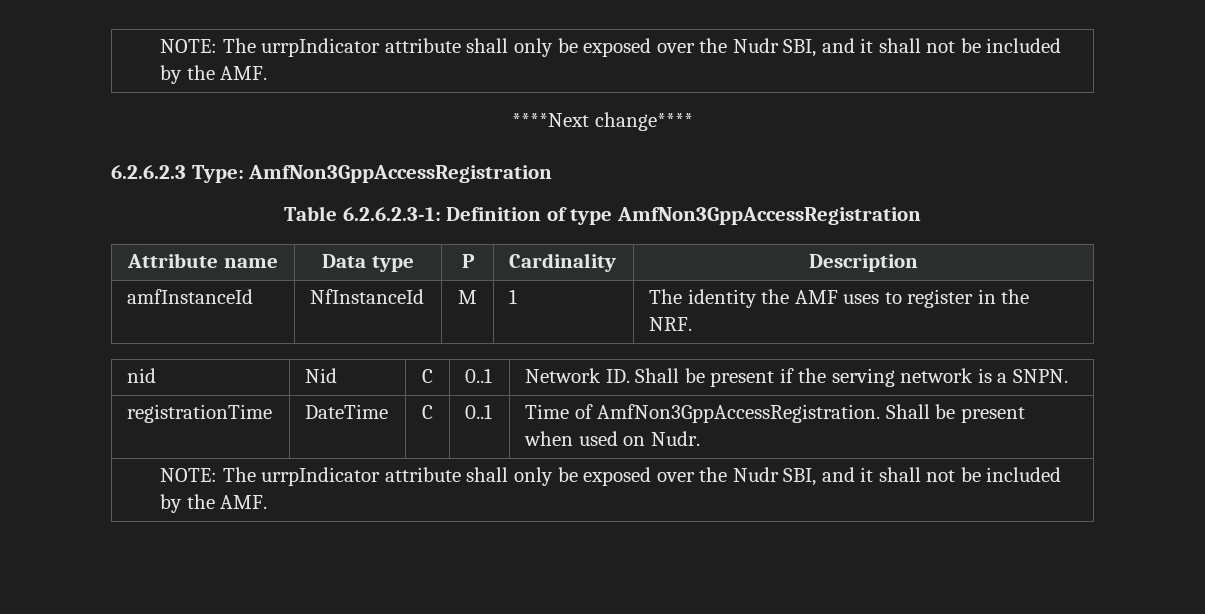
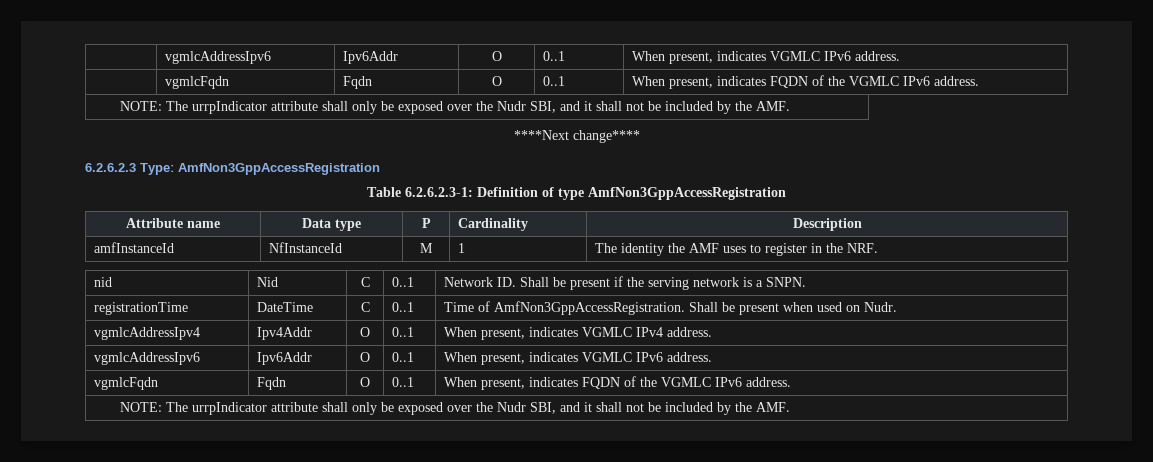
(160, 46) none -> [164,51,271,64] [342,51,398,64] [491,51,502,61] [542,51,565,61] [631,51,900,64] [164,76,229,89] [342,76,372,89] [491,76,502,86] [542,76,565,86] [631,75,979,89] | vgmlcAddressIpv6 | Ipv6Addr | O | 0..1 | When present, indicates VGMLC IPv6 address. // | vgmlcFqdn | Fqdn | O | 0..1 | When present, indicates FQDN of the VGMLC IPv6 address. //
(700, 438) none -> [93,327,200,340] [256,327,312,340] [360,327,370,337] [391,327,414,337] [443,327,712,340] [93,352,200,365] [256,352,312,365] [360,352,370,362] [391,352,414,362] [443,352,712,365] [93,377,158,390] [256,377,286,390] [360,377,370,387] [391,377,414,387] [443,376,791,390] // vgmlcAddressIpv4 | Ipv4Addr | O | 0..1 | When present, indicates VGMLC IPv4 address. // vgmlcAddressIpv6 | Ipv6Addr | O | 0..1 | When present, indicates VGMLC IPv6 address. // vgmlcFqdn | Fqdn | O | 0..1 | When present, indicates FQDN of the VGMLC IPv6 address.

